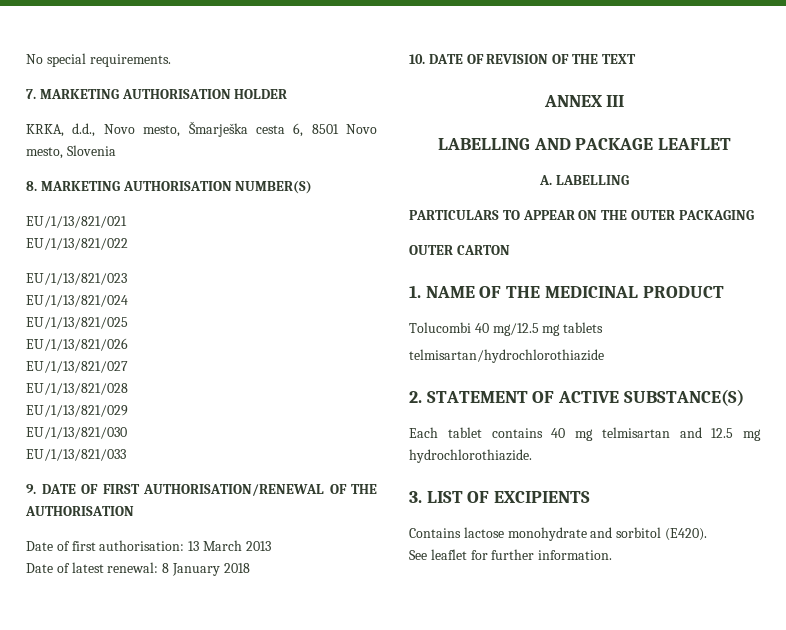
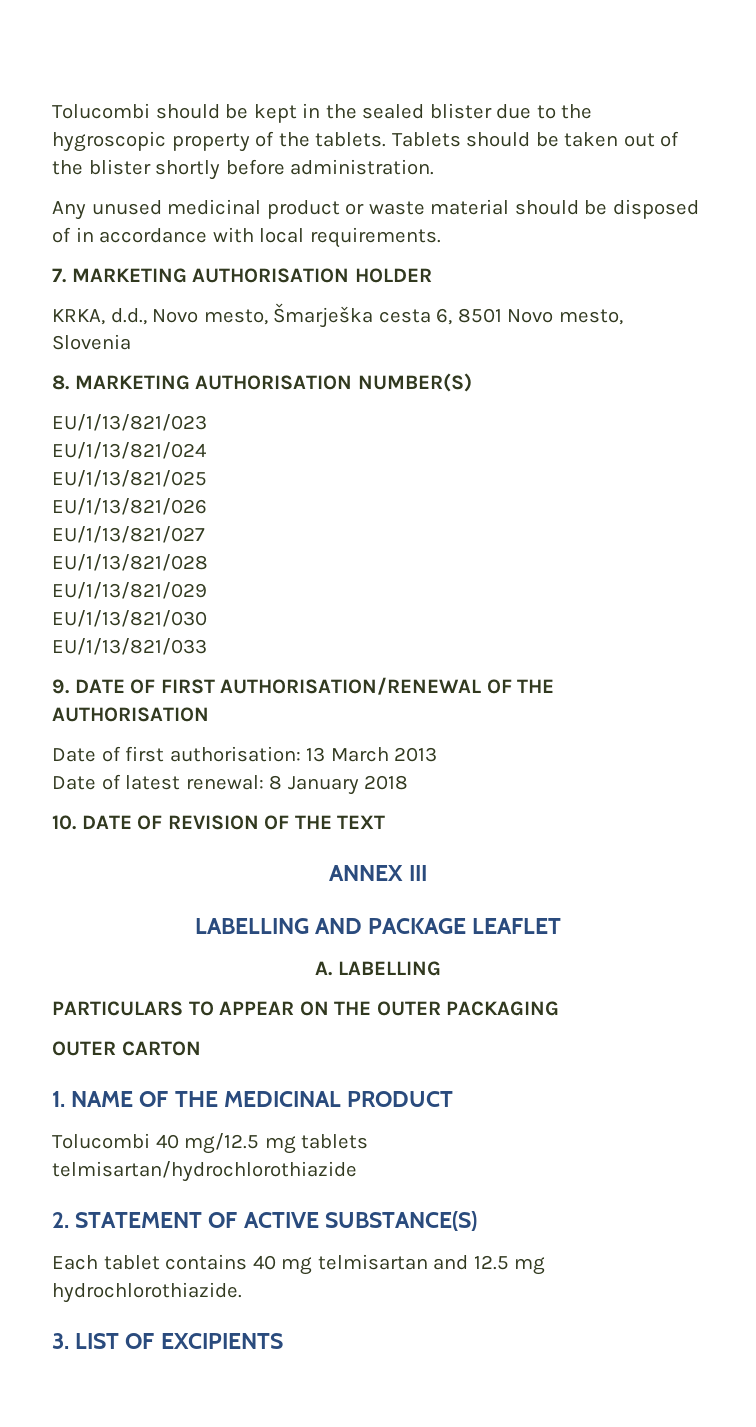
[26,53,86,67] No special -> [52,103,593,123] [52,131,680,152] [52,159,435,180] [52,199,699,220] [52,227,305,243] Tolucombi should be kept in the sealed blister due to the hygroscopic property of the tablets. Tablets should be taken out of the blister shortly before administration. // Any unused medicinal product or waste material should be disposed of in accordance with local
[26,216,127,228] [26,238,128,250] // EU/1/13/821/021 // EU/1/13/821/022 -> (472, 382) none
[409,527,707,541] [409,549,613,560] // Contains lactose monohydrate and sorbitol (E420). // See leaflet for further information. -> (283, 1341) none

